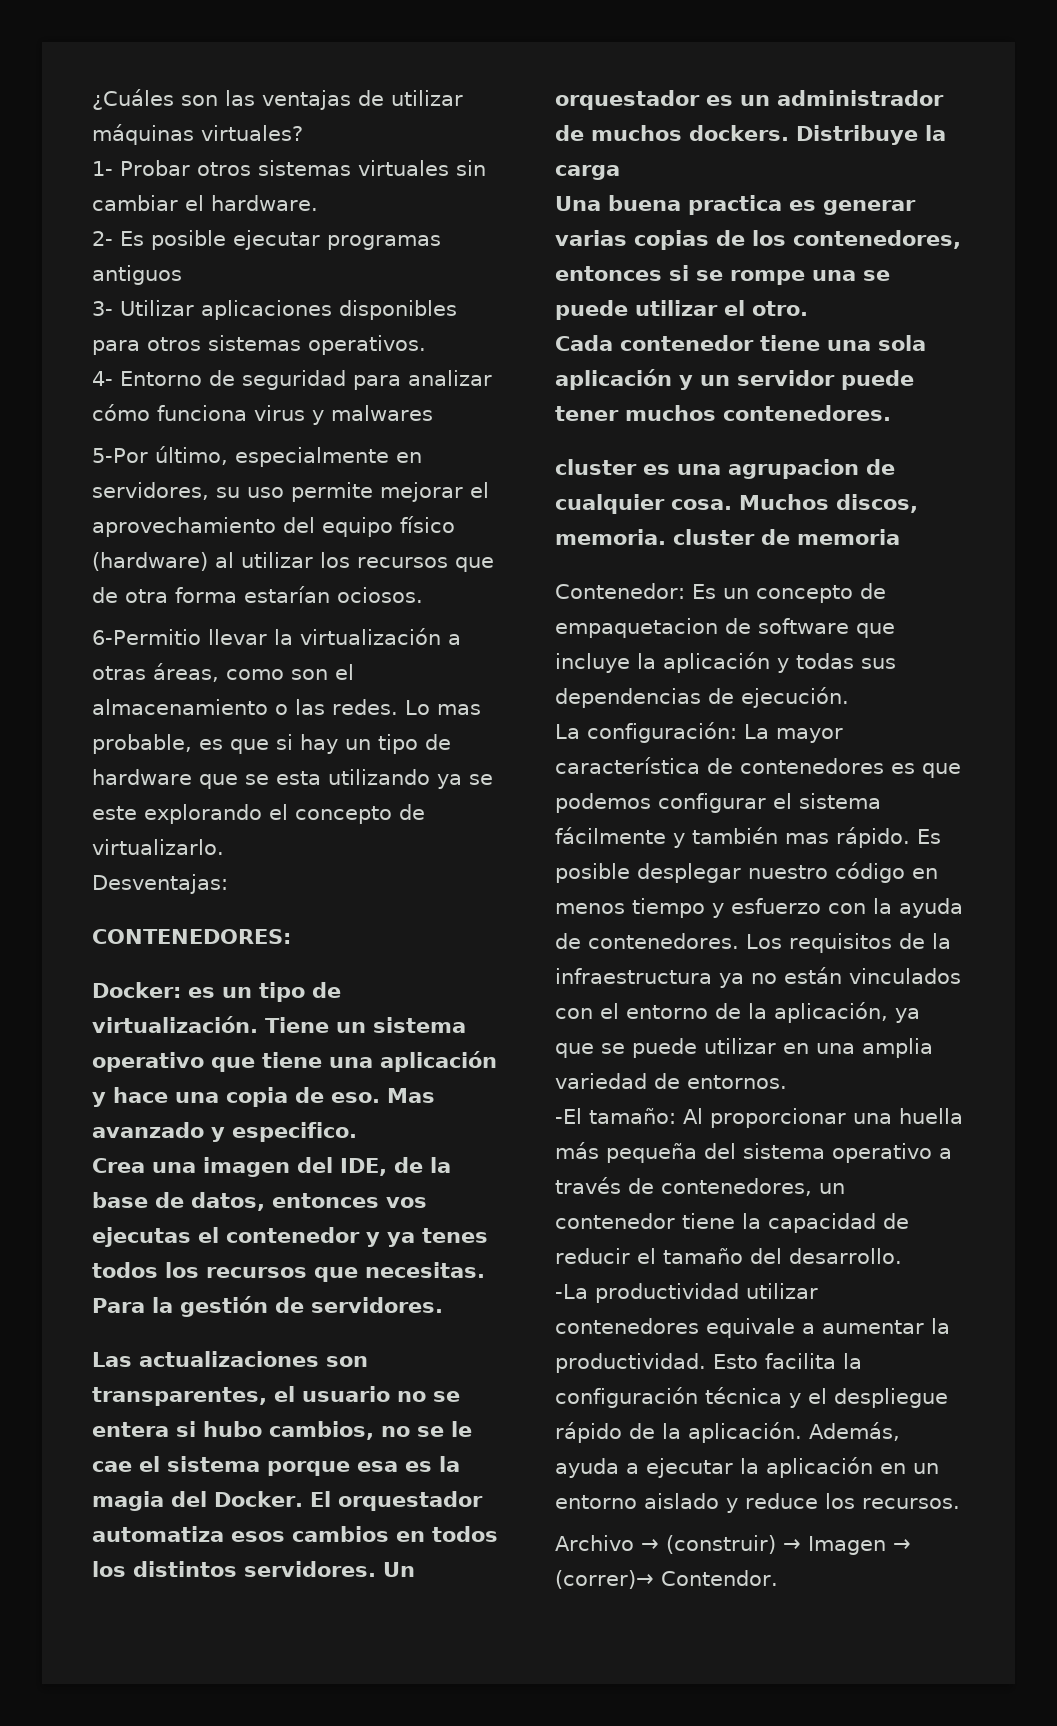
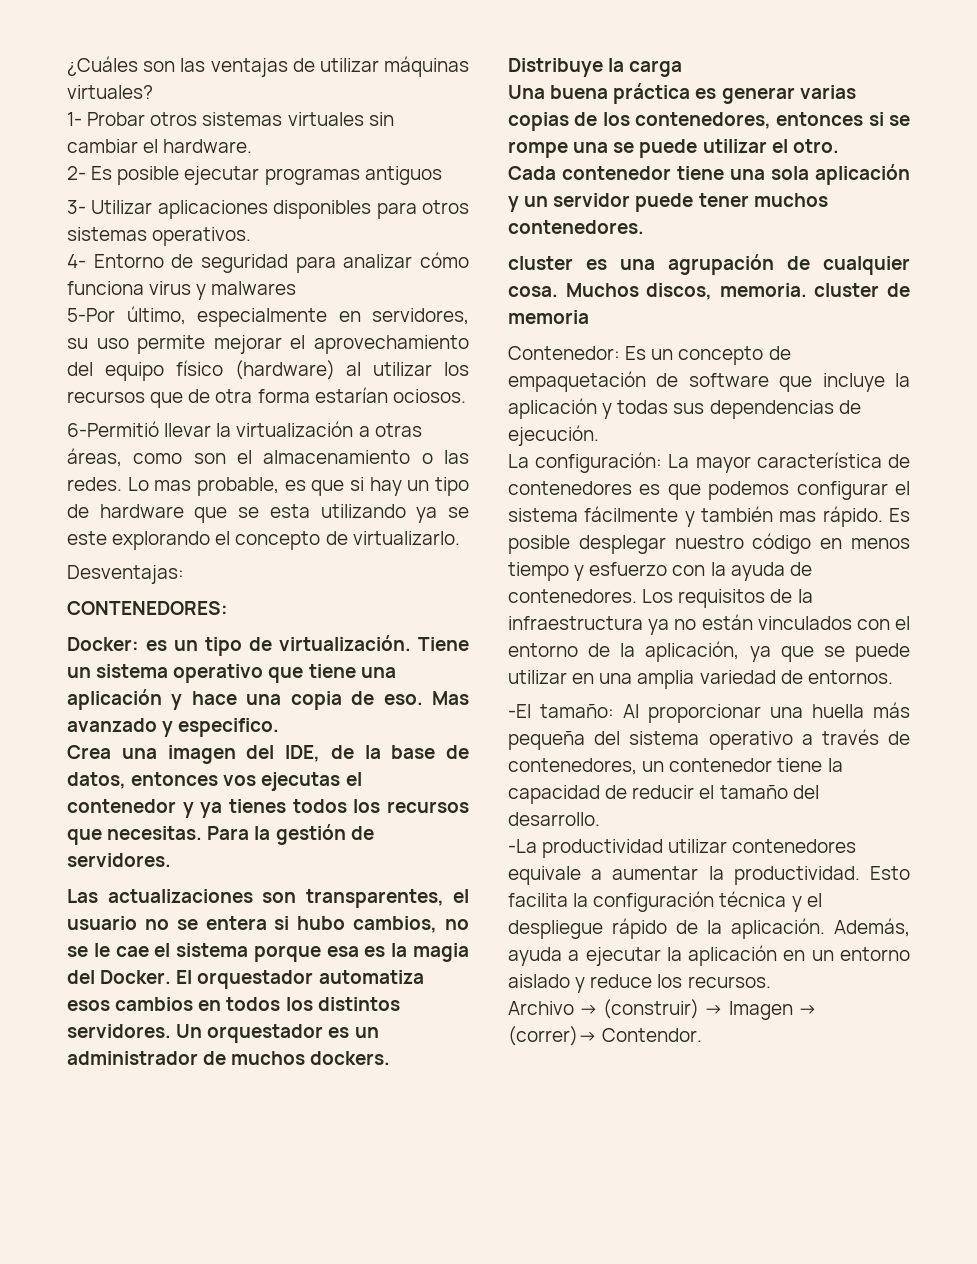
[92,629,201,645] 6-Permitio -> [67,421,159,437] 6-Permitió
[422,1228,488,1243] tenes -> [228,799,286,813] tienes
[688,195,782,215] practica -> [613,83,691,104] práctica
[728,459,859,479] agrupacion -> [668,254,774,275] agrupación
[555,618,718,638] empaquetacion -> [508,371,646,392] empaquetación

